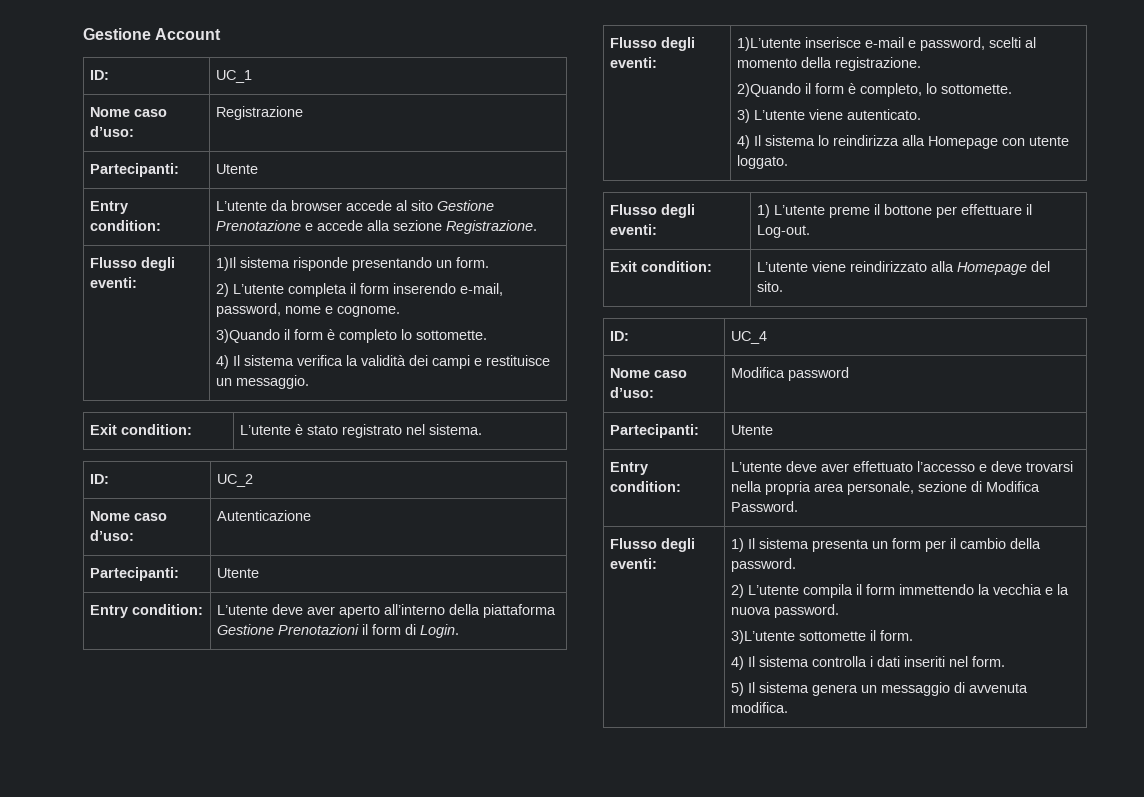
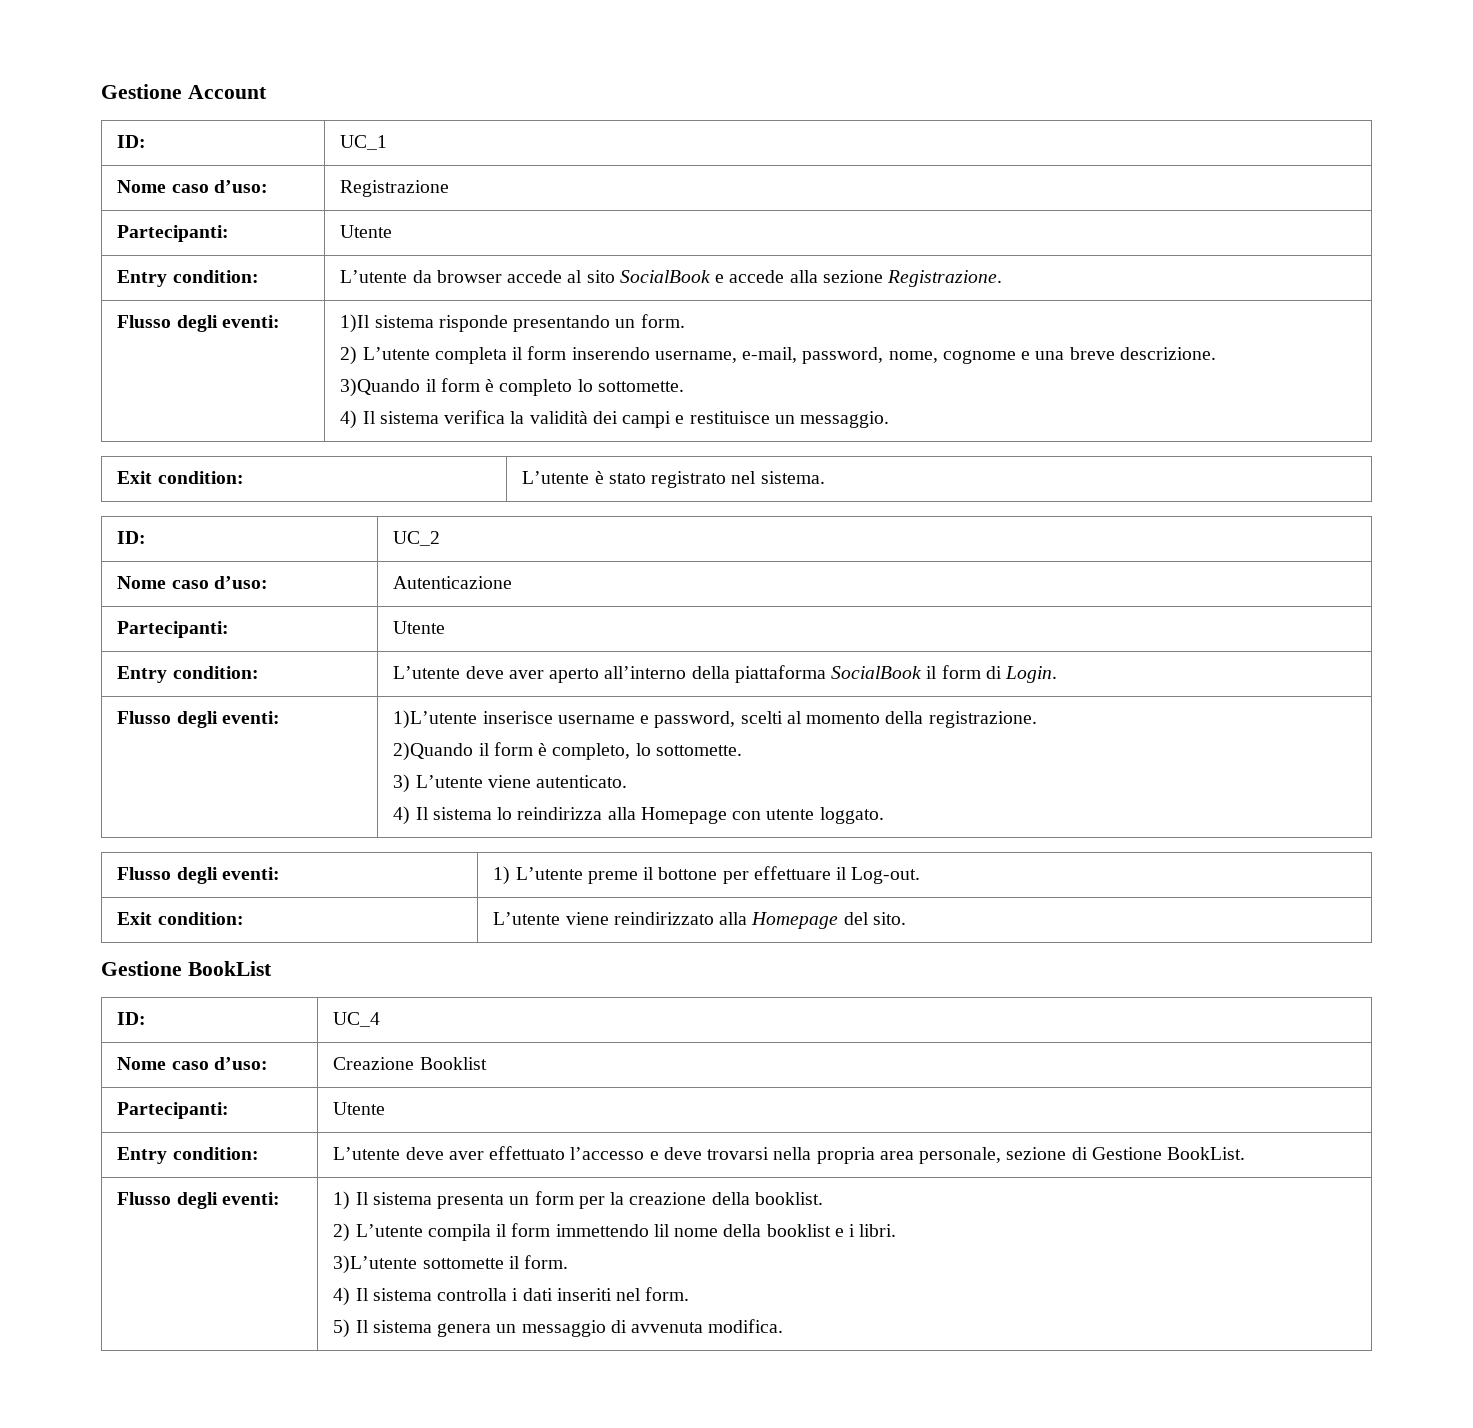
[437,200,495,211] [216,220,302,231] Gestione Prenotazione -> [619,270,710,283] SocialBook
(457, 288) none -> [654,351,737,363] username,
[285,306,401,317] nome e cognome. -> [888,347,1216,364] nome, cognome e una breve descrizione.
[217,624,360,635] Gestione Prenotazioni -> [831,666,922,679] SocialBook
[865,37,905,48] e-mail -> [557,715,635,724] username
(784, 286) none -> [101,961,272,976] // Gestione BookList
[731,367,850,381] Modifica password -> [333,1057,487,1070] Creazione Booklist
[986,481,1041,492] [731,501,799,512] Modifica Password. -> [1091,1147,1246,1160] Gestione BookList.
[950,538,1042,549] [731,558,797,572] il cambio della password. -> [610,1192,823,1205] la creazione della booklist.
[978,584,1070,595] [731,604,840,618] la vecchia e la nuova password. -> [653,1224,897,1237] lil nome della booklist e i libri.

